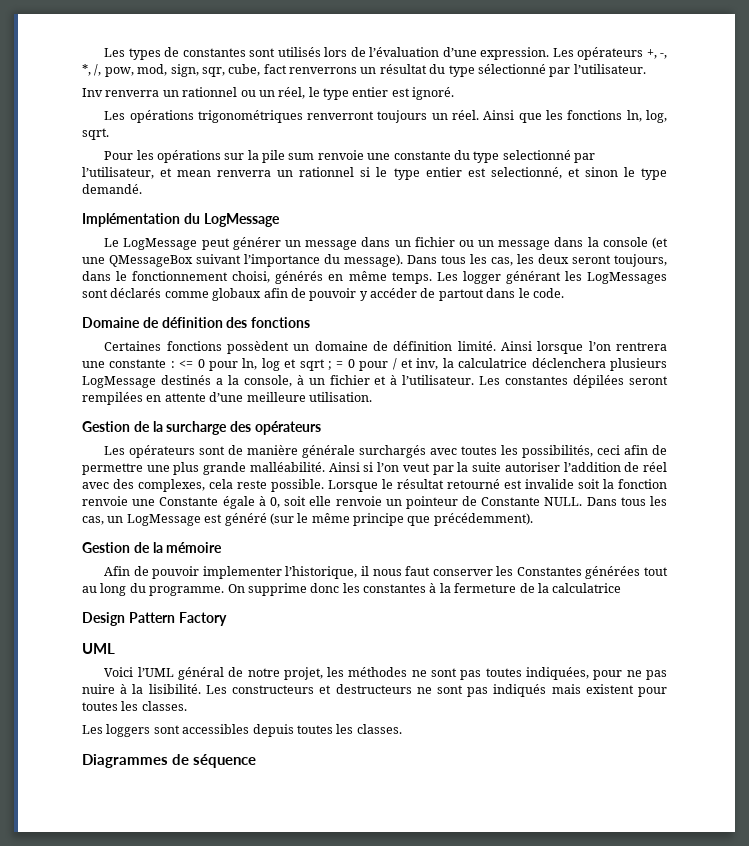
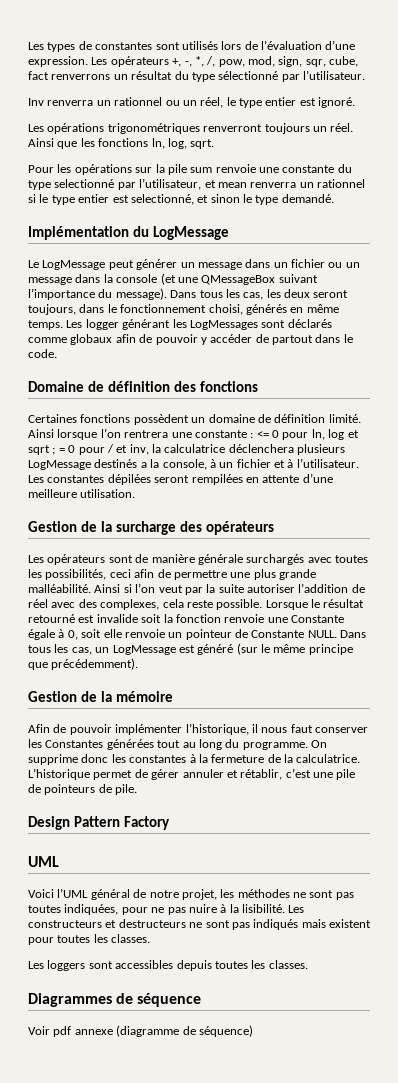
[202,566,282,579] implementer -> [115,724,183,735] implémenter
[552,583,622,593] calculatrice -> [296,754,361,763] [28,768,356,780] [28,784,138,795] calculatrice. L’historique permet de gérer annuler et rétablir, c’est une pile de pointeurs de pile.
(256, 761) none -> [28,1025,253,1037] // Voir pdf annexe (diagramme de séquence)

